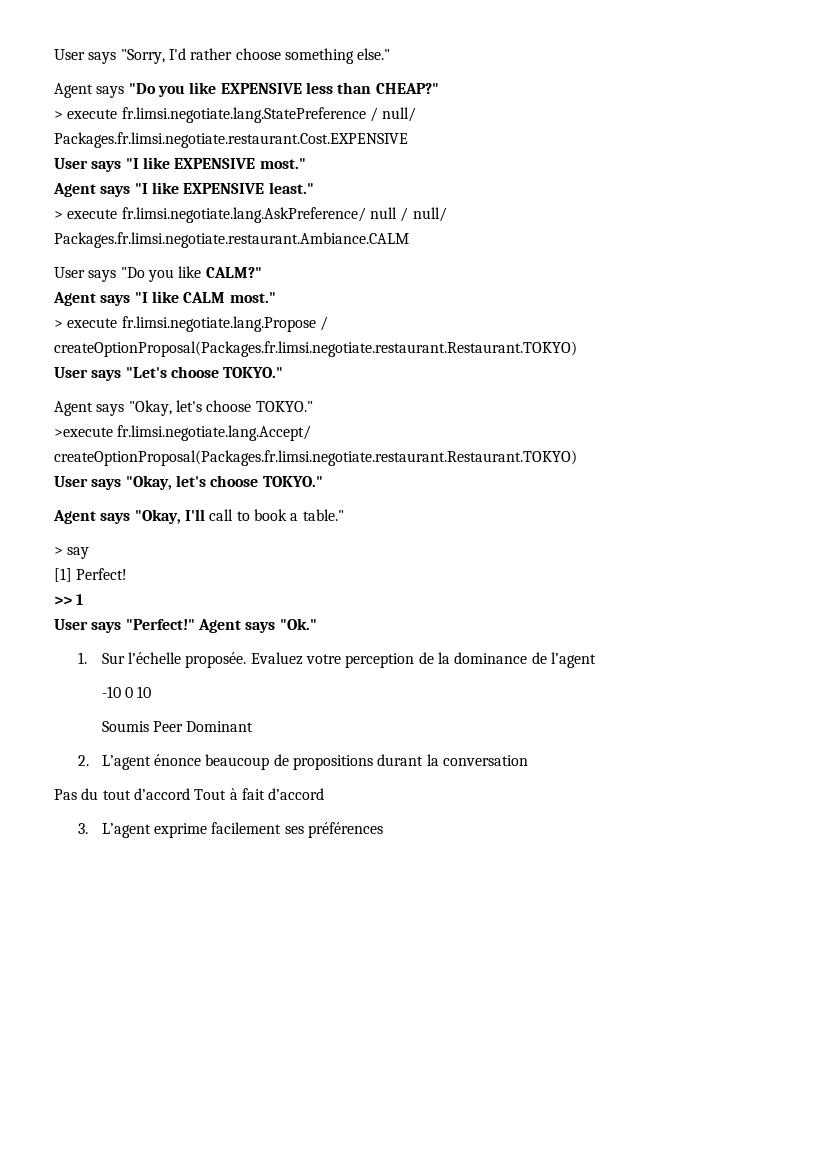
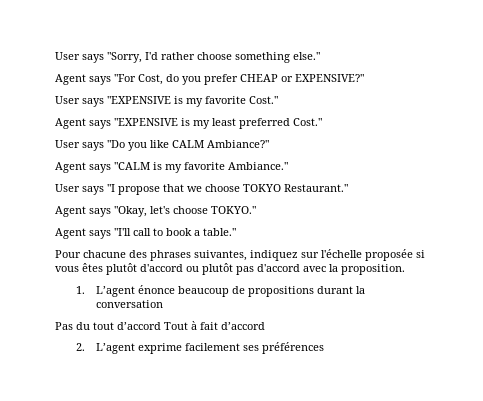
[128,82,439,97] [54,107,417,123] [54,132,408,148] [54,157,306,172] [53,182,314,197] [54,207,447,223] [54,232,409,248] "Do you like EXPENSIVE less than CHEAP?" // > execute fr.limsi.negotiate.lang.StatePreference / null/ Packages.fr.limsi.negotiate.restaurant.Cost.EXPENSIVE // User says "I like EXPENSIVE most." // Agent says "I like EXPENSIVE least." // > execute fr.limsi.negotiate.lang.AskPreference/ null / null/ Packages.fr.limsi.negotiate.restaurant.Ambiance.CALM -> [114,74,364,85] [55,96,278,107] [55,118,322,129] "For Cost, do you prefer CHEAP or EXPENSIVE?" // User says "EXPENSIVE is my favorite Cost." // Agent says "EXPENSIVE is my least preferred Cost."
[205,267,262,278] [53,291,276,306] [54,316,328,332] [54,341,577,357] [54,366,284,381] CALM?" // Agent says "I like CALM most." // > execute fr.limsi.negotiate.lang.Propose / createOptionProposal(Packages.fr.limsi.negotiate.restaurant.Restaurant.TOKYO) // User says "Let's choose TOKYO." -> [172,140,269,148] [55,162,288,173] [55,184,348,195] CALM Ambiance?" // Agent says "CALM is my favorite Ambiance." // User says "I propose that we choose TOKYO Restaurant."
[54,425,312,441] [54,450,577,466] [54,475,323,490] [53,509,205,524] // >execute fr.limsi.negotiate.lang.Accept/ createOptionProposal(Packages.fr.limsi.negotiate.restaurant.Restaurant.TOKYO) // User says "Okay, let's choose TOKYO." // Agent says "Okay, I'll -> [55,228,131,239] // Agent says "I'll
[54,547,90,559] [54,568,128,582] [54,594,84,605] [54,618,317,633] [77,652,596,668] [101,686,152,698] [101,721,254,732] [77,755,89,766] > say // [1] Perfect! // >> 1 // User says "Perfect!" Agent says "Ok." // 1. Sur l’échelle proposée. Evaluez votre perception de la dominance de l’agent // -10 0 10 // Soumis Peer Dominant // 2. -> [55,249,425,261] [55,263,405,275] [75,286,85,294] Pour chacune des phrases suivantes, indiquez sur l'échelle proposée si vous êtes plutôt d'accord ou plutôt pas d'accord avec la proposition. // 1.
[77,823,88,834] 3. -> [75,343,85,351] 2.

